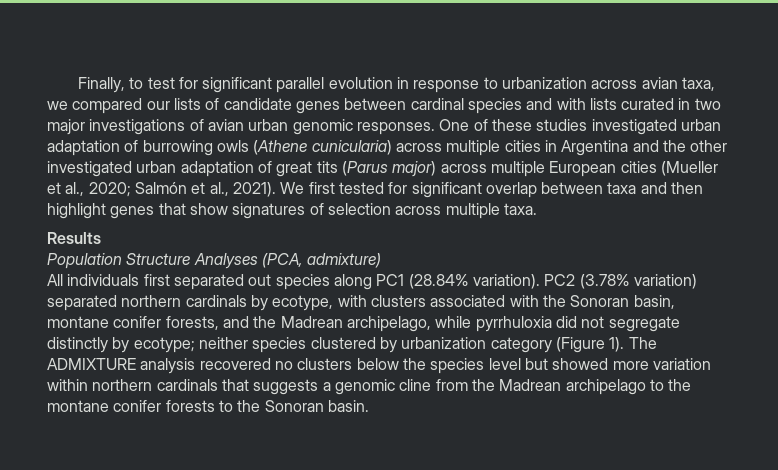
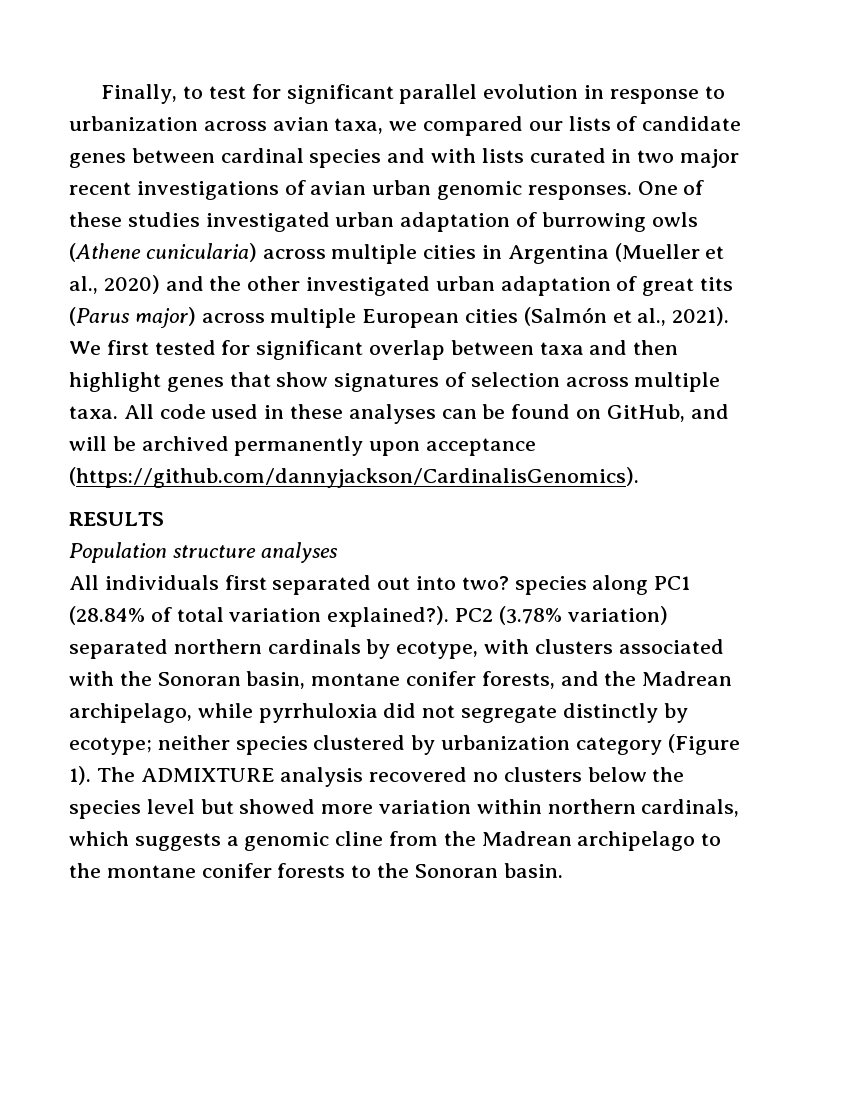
(85, 127) none -> [69,182,131,195] recent
(629, 148) none -> [614,243,725,262] [69,275,160,294] (Mueller et al., 2020)
[660,161,718,176] [47,182,187,197] (Mueller et al., 2020; Salmón -> [523,307,607,326] (Salmón
[47,232,101,244] [47,253,382,269] // Results // Population Structure Analyses (PCA, admixture) -> [123,404,729,424] [69,436,537,456] [69,467,639,488] [69,512,164,526] [69,542,338,563] All code used in these analyses can be found on GitHub, and will be archived permanently upon acceptance (https://github.com/dannyjackson/CardinalisGenomics). // RESULTS // Population structure analyses
(272, 280) none -> [416,576,509,590] into two?
[472,274,540,289] variation). -> [150,606,450,627] of total variation explained?).
[156,379,249,391] cardinals that -> [641,799,740,817] [69,831,129,846] cardinals, which

